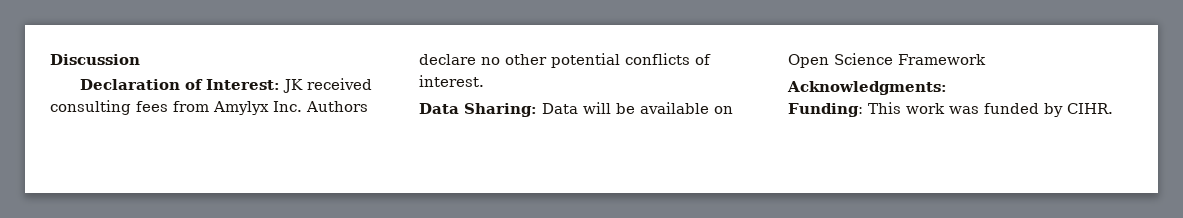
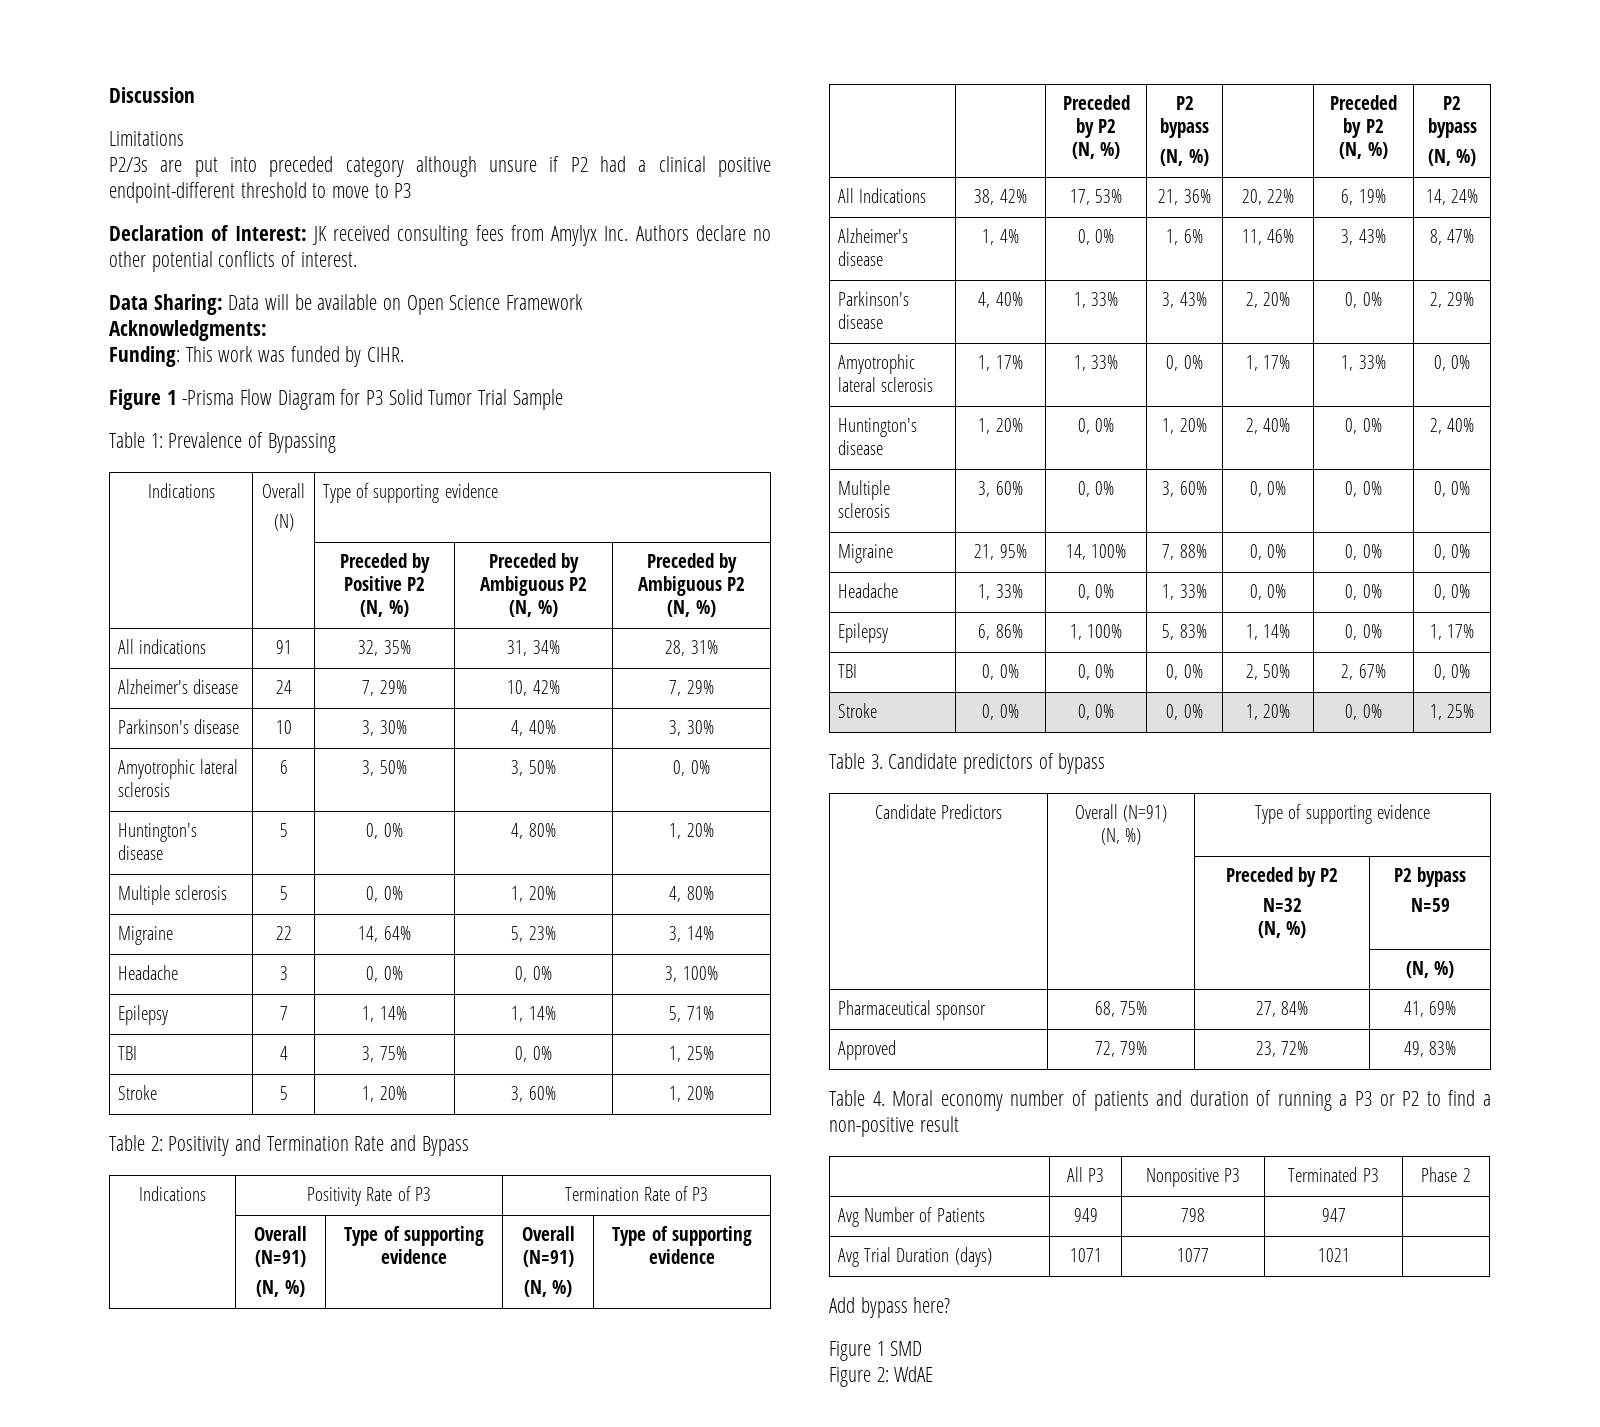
(140, 59) none -> [109,131,184,146] [109,156,771,177] [109,182,412,203] // Limitations // P2/3s are put into preceded category although unsure if P2 had a clinical positive endpoint-different threshold to move to P3
(1113, 108) none -> [109,389,563,410] [109,432,336,453] [147,483,215,498] [262,483,305,498] [273,514,294,531] [323,483,498,503] [339,553,431,573] [343,576,426,591] [360,600,409,617] [488,553,580,573] [479,576,588,596] [509,600,558,617] [646,553,738,573] [637,576,746,596] [667,600,716,617] [118,639,207,654] [275,640,292,654] [358,640,411,656] [507,640,560,656] [665,640,718,656] [118,679,239,694] [275,680,292,694] [362,680,407,696] [507,680,560,696] [669,680,714,696] [118,719,240,734] [275,720,292,734] [362,720,407,736] [511,720,556,736] [669,720,714,736] [118,759,239,779] [118,782,171,797] [279,760,288,774] [362,760,407,776] [511,760,556,776] [673,760,710,776] [118,823,198,842] [118,845,164,860] [279,823,288,837] [366,823,403,839] [511,823,556,839] [669,823,714,839] [118,885,228,905] [279,886,288,900] [366,886,403,902] [511,886,556,902] [669,886,714,902] [118,926,174,945] [275,926,292,940] [358,926,411,942] [511,926,556,942] [669,926,714,942] [118,965,179,980] [279,966,288,980] [366,966,403,982] [515,966,552,982] [665,966,718,982] [118,1005,169,1025] [279,1006,288,1020] [362,1006,407,1022] [511,1006,556,1022] [669,1006,714,1022] [118,1046,138,1060] [279,1046,288,1060] [362,1046,407,1062] [515,1046,552,1062] [669,1046,714,1062] [118,1085,158,1100] [279,1086,288,1100] [362,1086,407,1102] [511,1086,556,1102] [669,1086,714,1102] [109,1135,469,1156] [139,1186,206,1201] [307,1186,431,1206] [564,1186,709,1201] [254,1226,307,1241] [255,1250,306,1267] [256,1280,305,1297] [344,1226,484,1246] [380,1249,447,1264] [521,1226,575,1241] [522,1250,574,1267] [523,1280,573,1297] [612,1226,752,1246] [649,1249,715,1264] [1062,95,1130,110] [1075,118,1117,138] [1071,142,1121,159] [1175,96,1194,110] [1160,118,1209,138] [1160,149,1209,166] [1330,95,1397,110] [1343,118,1384,138] [1339,142,1388,159] [1443,96,1461,110] [1427,118,1477,138] [1427,149,1477,166] [838,188,927,203] [974,189,1027,205] [1069,189,1123,205] [1158,189,1211,205] [1241,189,1295,205] [1341,189,1386,205] [1425,189,1479,205] [838,228,909,243] [838,251,884,266] [982,229,1019,245] [1077,229,1115,245] [1166,229,1203,245] [1241,229,1295,245] [1341,229,1386,245] [1429,229,1475,245] [838,291,910,306] [838,314,884,329] [978,292,1023,308] [1073,292,1119,308] [1162,292,1207,308] [1245,292,1291,308] [1345,292,1382,308] [1429,292,1475,308] [838,354,916,374] [838,377,934,392] [978,355,1023,371] [1073,355,1119,371] [1166,355,1203,371] [1245,355,1291,371] [1341,355,1386,371] [1433,355,1471,371] [838,418,918,437] [838,440,884,455] [978,418,1023,434] [1077,418,1115,434] [1162,418,1207,434] [1245,418,1291,434] [1345,418,1382,434] [1429,418,1475,434] [838,480,891,500] [838,503,891,518] [978,481,1023,497] [1077,481,1115,497] [1162,481,1207,497] [1249,481,1287,497] [1345,481,1382,497] [1433,481,1471,497] [838,544,894,563] [974,544,1027,560] [1065,544,1127,560] [1162,544,1207,560] [1249,544,1287,560] [1345,544,1382,560] [1433,544,1471,560] [838,583,899,598] [978,584,1023,600] [1077,584,1115,600] [1162,584,1207,600] [1249,584,1287,600] [1345,584,1382,600] [1433,584,1471,600] [838,623,889,643] [978,624,1023,640] [1069,624,1123,640] [1162,624,1207,640] [1245,624,1291,640] [1345,624,1382,640] [1429,624,1475,640] [838,664,858,678] [982,664,1019,680] [1077,664,1115,680] [1166,664,1203,680] [1245,664,1291,680] [1341,664,1386,680] [1433,664,1471,680] [838,703,878,718] [982,704,1019,720] [1077,704,1115,720] [1166,704,1203,720] [1245,704,1291,720] [1345,704,1382,720] [1429,704,1475,720] [829,753,1106,774] [874,804,1003,819] [1074,804,1168,822] [1100,828,1142,845] [1255,804,1430,824] [1225,867,1339,887] [1262,898,1302,912] [1257,921,1307,938] [1393,867,1467,887] [1410,898,1450,912] [1405,961,1455,978] [838,1000,987,1020] [1094,1001,1148,1017] [1255,1001,1309,1017] [1403,1001,1457,1017] [838,1040,897,1060] [1094,1041,1148,1057] [1255,1041,1309,1057] [1403,1041,1457,1057] [829,1090,1492,1111] [829,1116,959,1137] [1066,1167,1105,1182] [1145,1168,1241,1187] [1288,1167,1379,1182] [1421,1167,1471,1182] [838,1207,985,1227] [1073,1208,1098,1222] [1181,1208,1205,1222] [1321,1208,1346,1222] [838,1247,992,1267] [1069,1248,1102,1262] [1177,1248,1209,1262] [1317,1248,1350,1262] [829,1297,951,1318] [829,1341,923,1361] [829,1366,934,1387] // Figure 1 -Prisma Flow Diagram for P3 Solid Tumor Trial Sample // Table 1: Prevalence of Bypassing // Indications | Overall // (N) | Type of supporting evidence // | | Preceded by Positive P2 // (N, %) | Preceded by Ambiguous P2 // (N, %) | Preceded by Ambiguous P2 // (N, %) // All indications | 91 | 32, 35% | 31, 34% | 28, 31% // Alzheimer's disease | 24 | 7, 29% | 10, 42% | 7, 29% // Parkinson's disease | 10 | 3, 30% | 4, 40% | 3, 30% // Amyotrophic lateral sclerosis | 6 | 3, 50% | 3, 50% | 0, 0% // Huntington's disease | 5 | 0, 0% | 4, 80% | 1, 20% // Multiple sclerosis | 5 | 0, 0% | 1, 20% | 4, 80% // Migraine | 22 | 14, 64% | 5, 23% | 3, 14% // Headache | 3 | 0, 0% | 0, 0% | 3, 100% // Epilepsy | 7 | 1, 14% | 1, 14% | 5, 71% // TBI | 4 | 3, 75% | 0, 0% | 1, 25% // Stroke | 5 | 1, 20% | 3, 60% | 1, 20% // Table 2: Positivity and Termination Rate and Bypass // Indications | Positivity Rate of P3 | Termination Rate of P3 // | Overall (N=91) // (N, %) | Type of supporting evidence | Overall (N=91) // (N, %) | Type of supporting evidence // | | Preceded by P2 // (N, %) | P2 bypass // (N, %) | | Preceded by P2 // (N, %) | P2 bypass // (N, %) // All Indications | 38, 42% | 17, 53% | 21, 36% | 20, 22% | 6, 19% | 14, 24% // Alzheimer's disease | 1, 4% | 0, 0% | 1, 6% | 11, 46% | 3, 43% | 8, 47% // Parkinson's disease | 4, 40% | 1, 33% | 3, 43% | 2, 20% | 0, 0% | 2, 29% // Amyotrophic lateral sclerosis | 1, 17% | 1, 33% | 0, 0% | 1, 17% | 1, 33% | 0, 0% // Huntington's disease | 1, 20% | 0, 0% | 1, 20% | 2, 40% | 0, 0% | 2, 40% // Multiple sclerosis | 3, 60% | 0, 0% | 3, 60% | 0, 0% | 0, 0% | 0, 0% // Migraine | 21, 95% | 14, 100% | 7, 88% | 0, 0% | 0, 0% | 0, 0% // Headache | 1, 33% | 0, 0% | 1, 33% | 0, 0% | 0, 0% | 0, 0% // Epilepsy | 6, 86% | 1, 100% | 5, 83% | 1, 14% | 0, 0% | 1, 17% // TBI | 0, 0% | 0, 0% | 0, 0% | 2, 50% | 2, 67% | 0, 0% // Stroke | 0, 0% | 0, 0% | 0, 0% | 1, 20% | 0, 0% | 1, 25% // Table 3. Candidate predictors of bypass // Candidate Predictors | Overall (N=91) // (N, %) | Type of supporting evidence // | | Preceded by P2 // N=32 // (N, %) | P2 bypass // N=59 // | | | (N, %) // Pharmaceutical sponsor | 68, 75% | 27, 84% | 41, 69% // Approved | 72, 79% | 23, 72% | 49, 83% // Table 4. Moral economy number of patients and duration of running a P3 or P2 to find a non-positive result // | All P3 | Nonpositive P3 | Terminated P3 | Phase 2 // Avg Number of Patients | 949 | 798 | 947 | // Avg Trial Duration (days) | 1071 | 1077 | 1021 | // Add bypass here? // Figure 1 SMD // Figure 2: WdAE

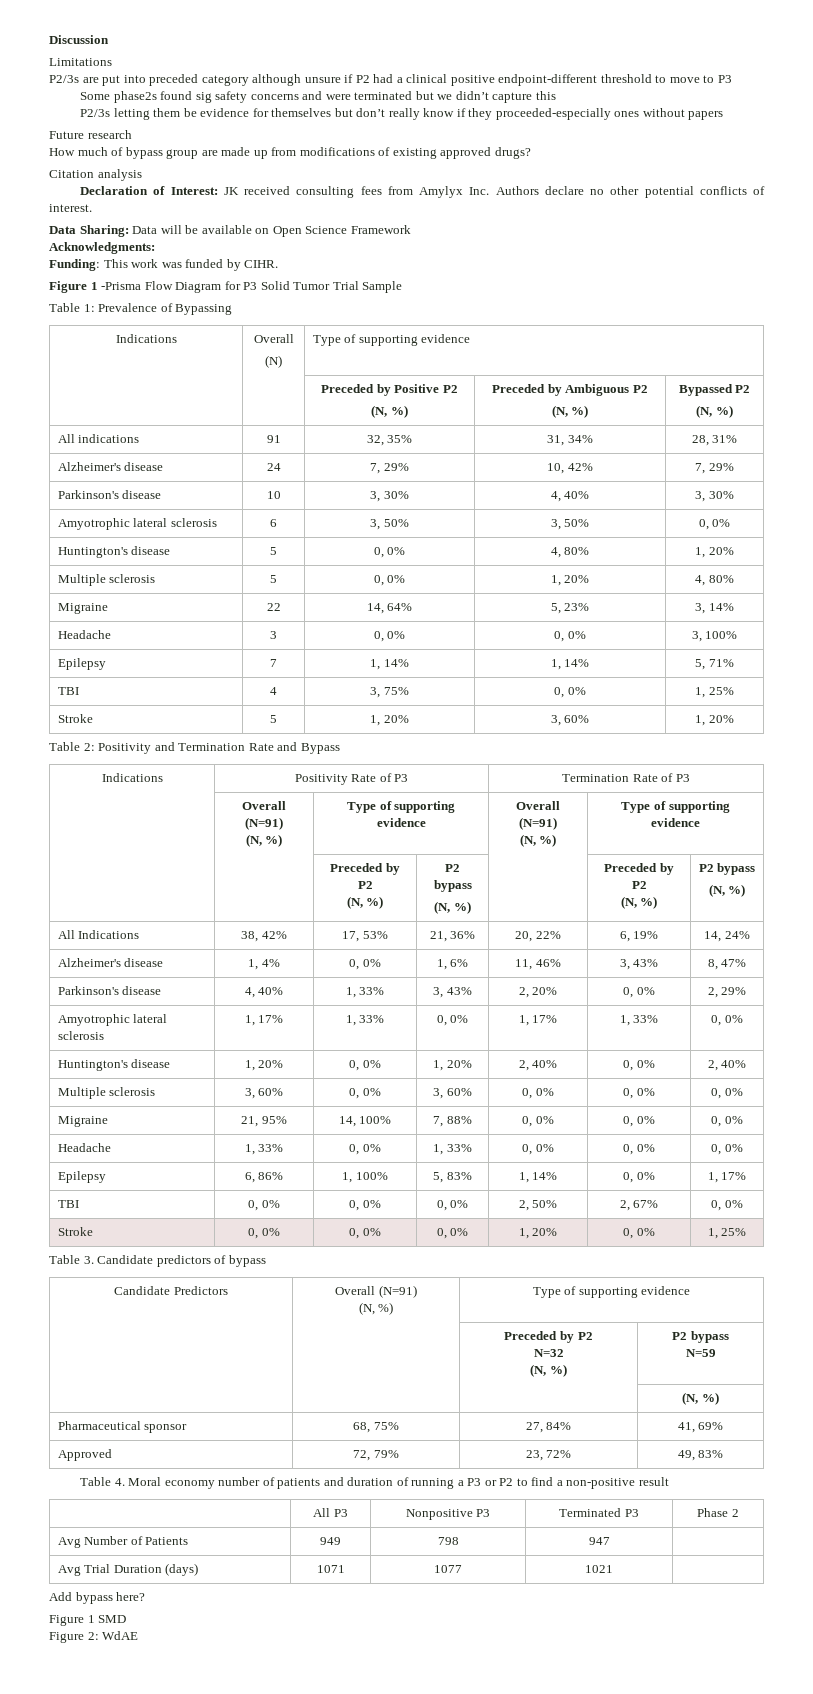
(412, 190) none -> [80,91,556,103] [80,108,724,120] [49,130,132,139] [49,147,531,159] [49,169,142,181] // Some phase2s found sig safety concerns and were terminated but we didn’t capture this // P2/3s letting them be evidence for themselves but don’t really know if they proceeded-especially ones without papers // Future research // How much of bypass group are made up from modifications of existing approved drugs? // Citation analysis
[646,553,738,573] [637,576,722,596] Preceded by Ambiguous -> [678,384,733,396] Bypassed

